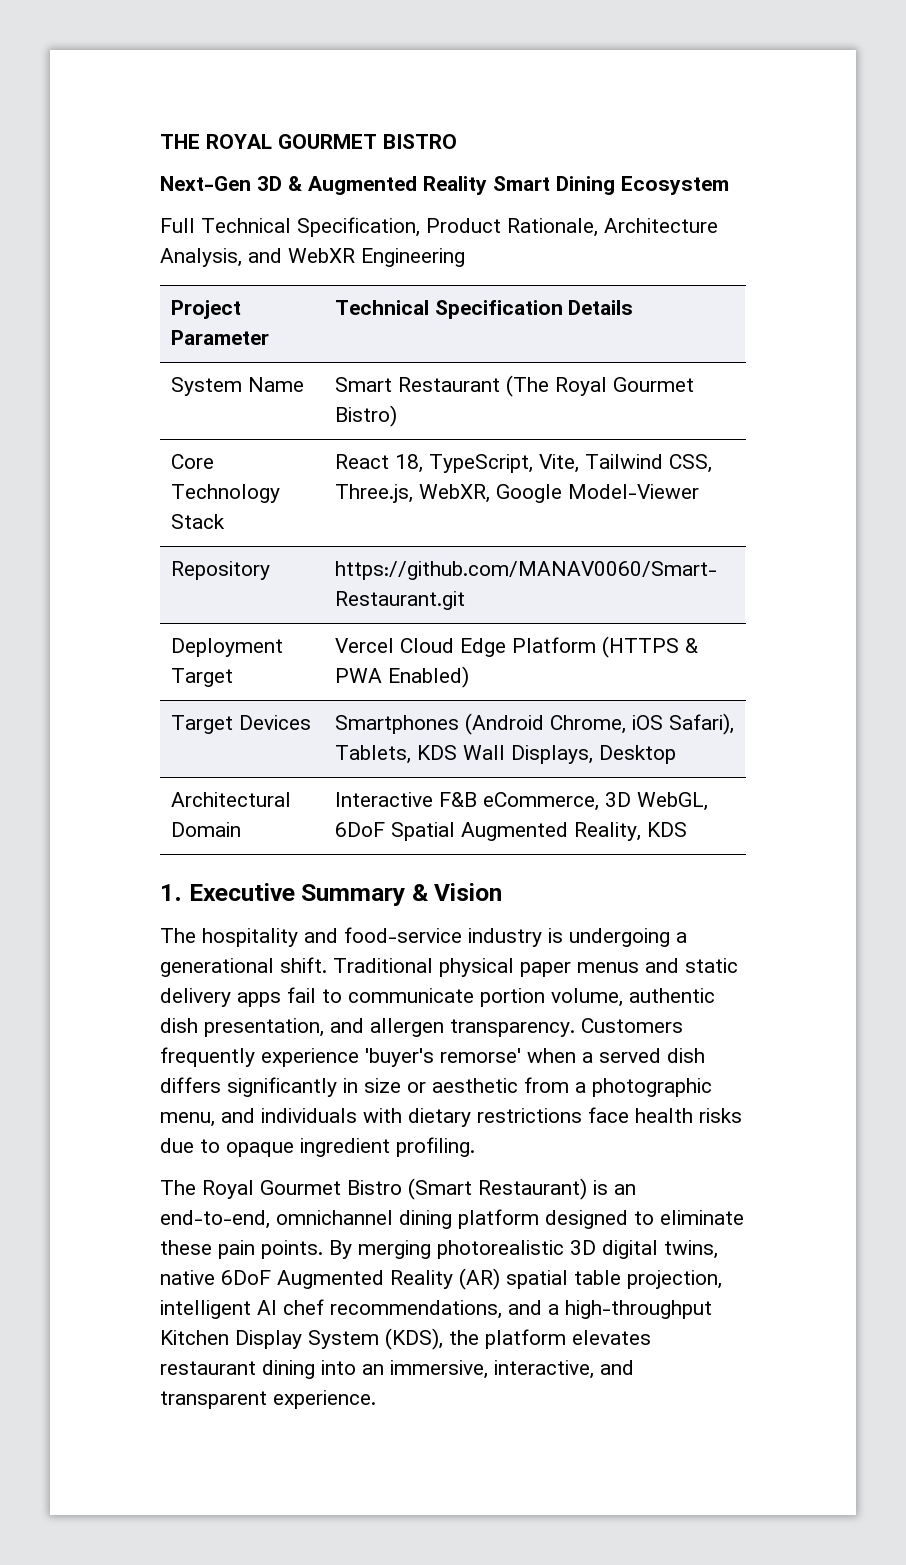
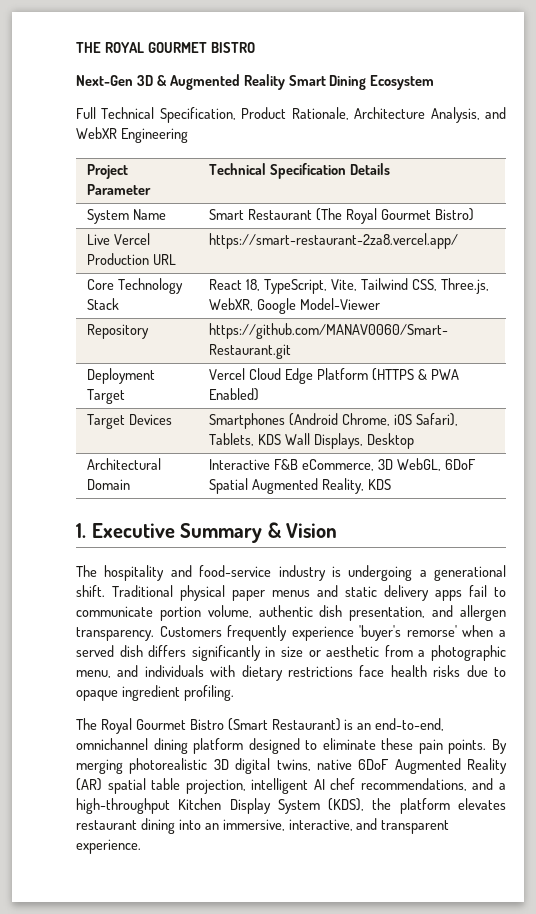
(397, 416) none -> [87,233,151,245] [87,253,177,265] [209,233,459,249] // Live Vercel Production URL | https://smart-restaurant-2za8.vercel.app/

